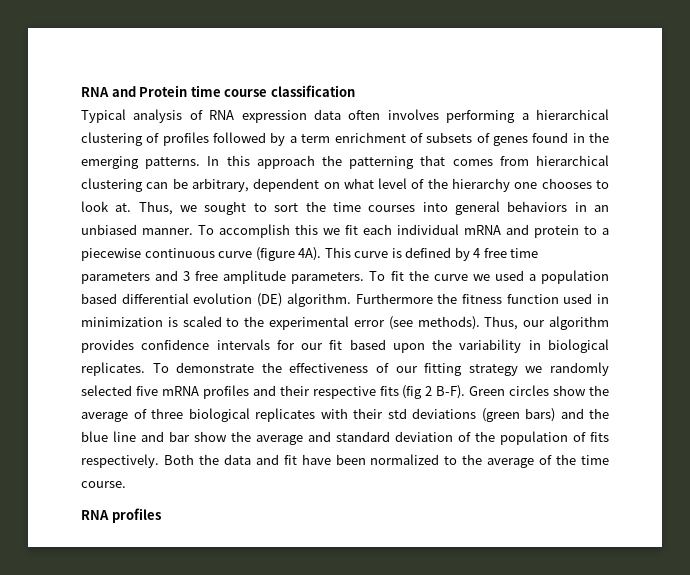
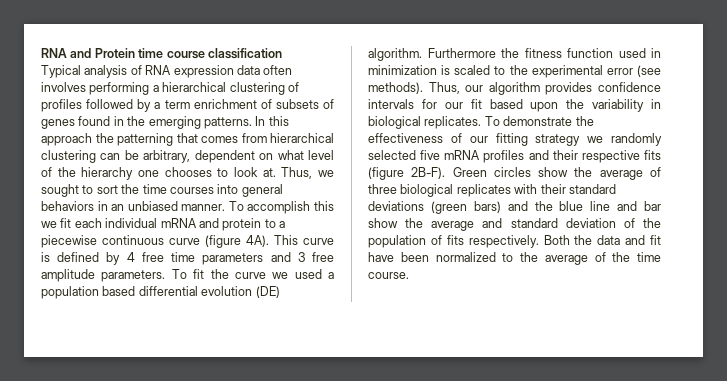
[402,385,466,399] (fig 2 B-F). -> [368,167,446,180] (figure 2B-F).
[387,408,407,419] std -> [568,184,616,194] standard
[81,508,161,523] // RNA profiles -> (409, 275) none

